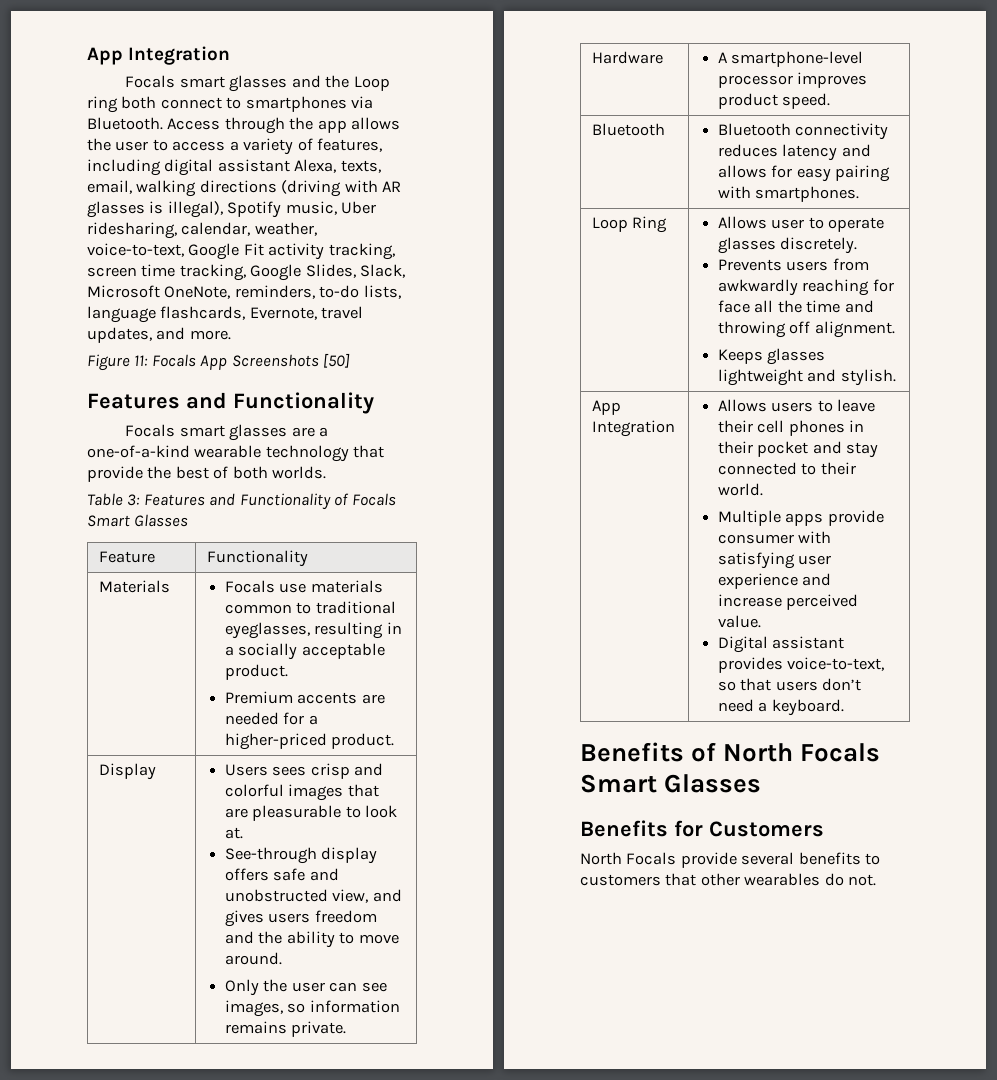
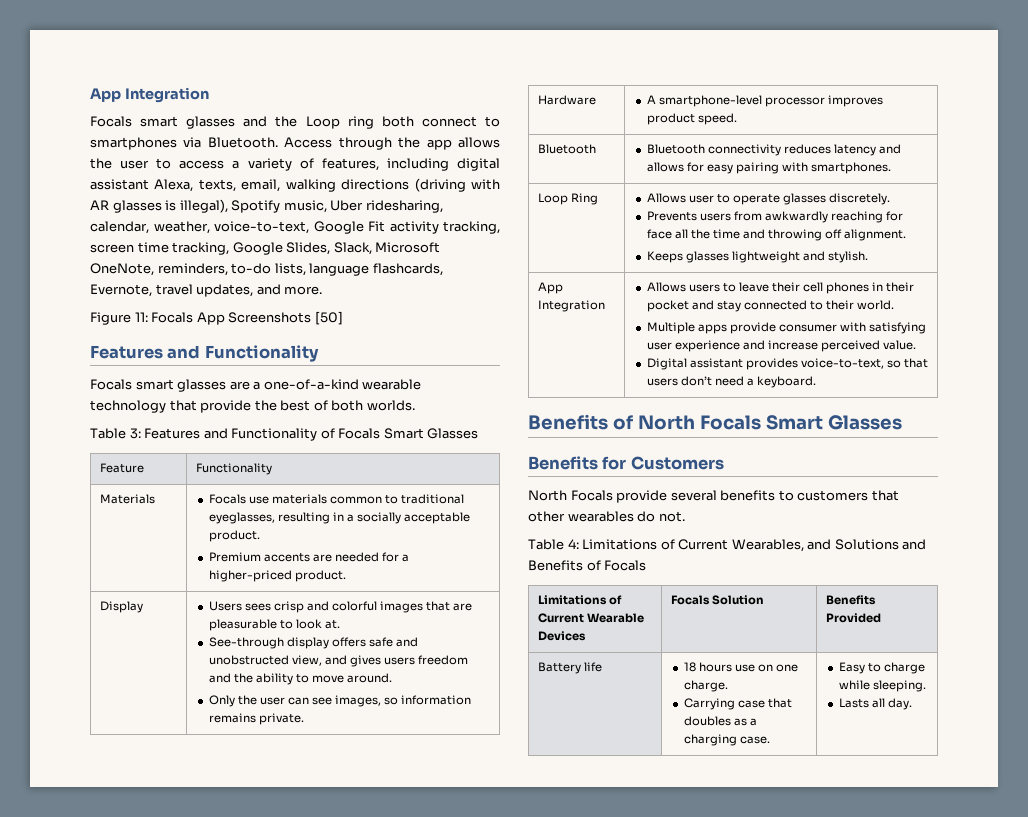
(877, 880) none -> [528,539,927,552] [528,560,647,571] [537,595,622,605] [537,613,644,623] [537,631,586,641] [670,595,764,605] [825,595,876,605] [825,613,881,623] [537,662,602,674] [683,662,798,672] [683,680,728,692] [683,698,792,710] [683,716,757,726] [683,734,770,746] [838,662,925,674] [838,680,926,692] [838,698,912,710] // Table 4: Limitations of Current Wearables, and Solutions and Benefits of Focals // Limitations of Current Wearable Devices | Focals Solution | Benefits Provided // Battery life | 18 hours use on one charge. // Carrying case that doubles as a charging case. | Easy to charge while sleeping. // Lasts all day.

